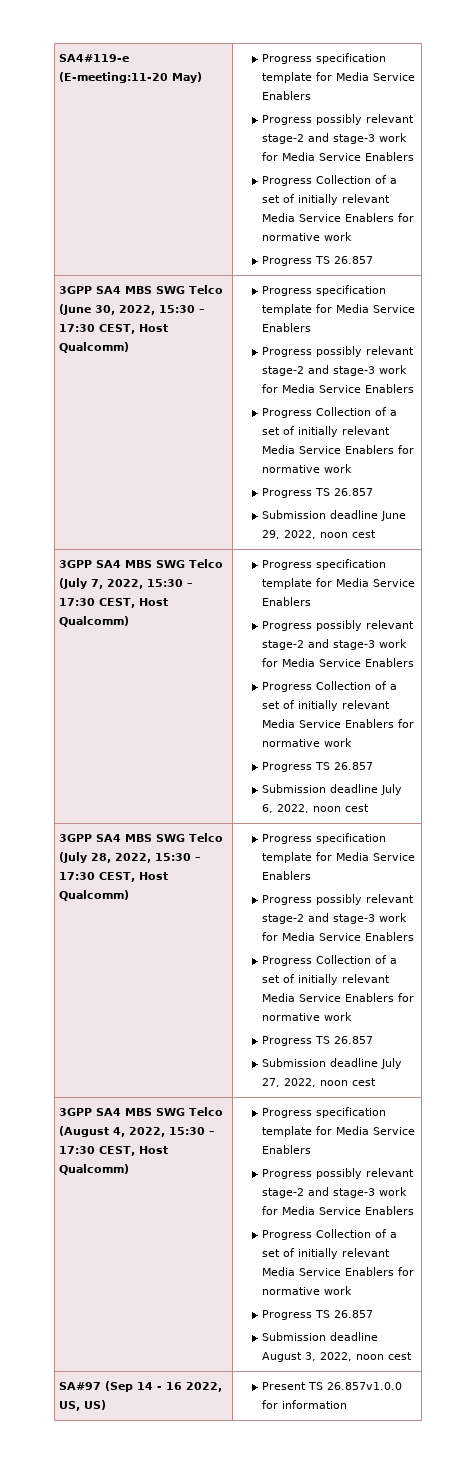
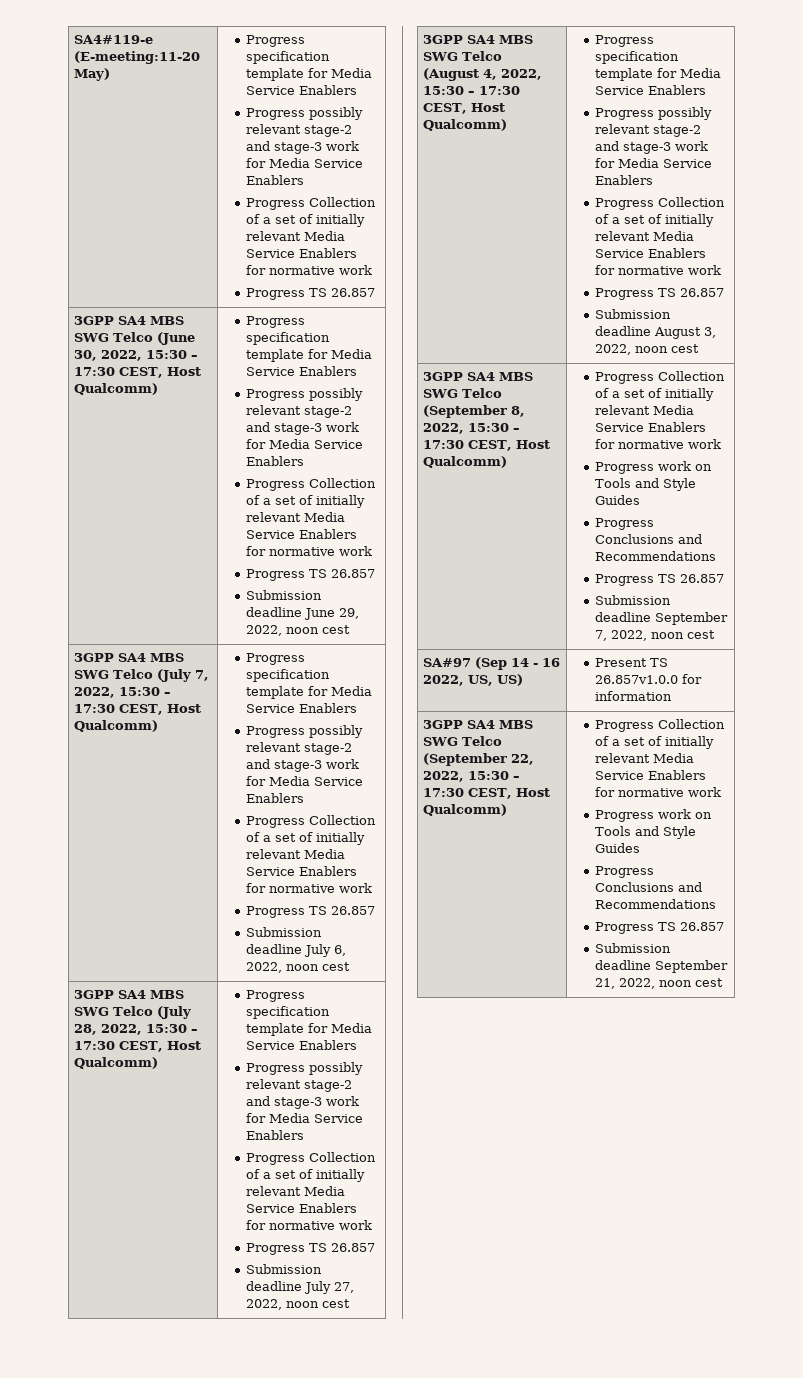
(412, 1356) none -> [423,372,534,381] [423,388,503,398] [423,405,526,418] [423,423,521,434] [423,440,551,451] [423,456,508,468] [595,371,726,384] [595,388,715,401] [595,405,695,415] [595,422,707,432] [595,439,722,449] [595,461,713,474] [595,478,697,491] [595,495,641,505] [595,518,655,530] [595,534,703,544] [595,551,717,561] [595,574,725,586] [595,595,672,605] [595,612,729,625] [595,630,716,641] // 3GPP SA4 MBS SWG Telco (September 8, 2022, 15:30 – 17:30 CEST, Host Qualcomm) | Progress Collection of a set of initially relevant Media Service Enablers for normative work // Progress work on Tools and Style Guides // Progress Conclusions and Recommendations // Progress TS 26.857 // Submission deadline September 7, 2022, noon cest
(347, 1404) none -> [423,720,534,729] [423,736,503,746] [423,753,535,766] [423,771,521,782] [423,788,551,799] [423,804,508,816] [595,719,726,732] [595,736,715,749] [595,753,695,763] [595,770,707,780] [595,787,722,797] [595,809,713,822] [595,826,697,839] [595,843,641,853] [595,866,655,878] [595,882,703,892] [595,899,717,909] [595,922,725,934] [595,943,672,953] [595,960,729,973] [595,978,724,989] // 3GPP SA4 MBS SWG Telco (September 22, 2022, 15:30 – 17:30 CEST, Host Qualcomm) | Progress Collection of a set of initially relevant Media Service Enablers for normative work // Progress work on Tools and Style Guides // Progress Conclusions and Recommendations // Progress TS 26.857 // Submission deadline September 21, 2022, noon cest

